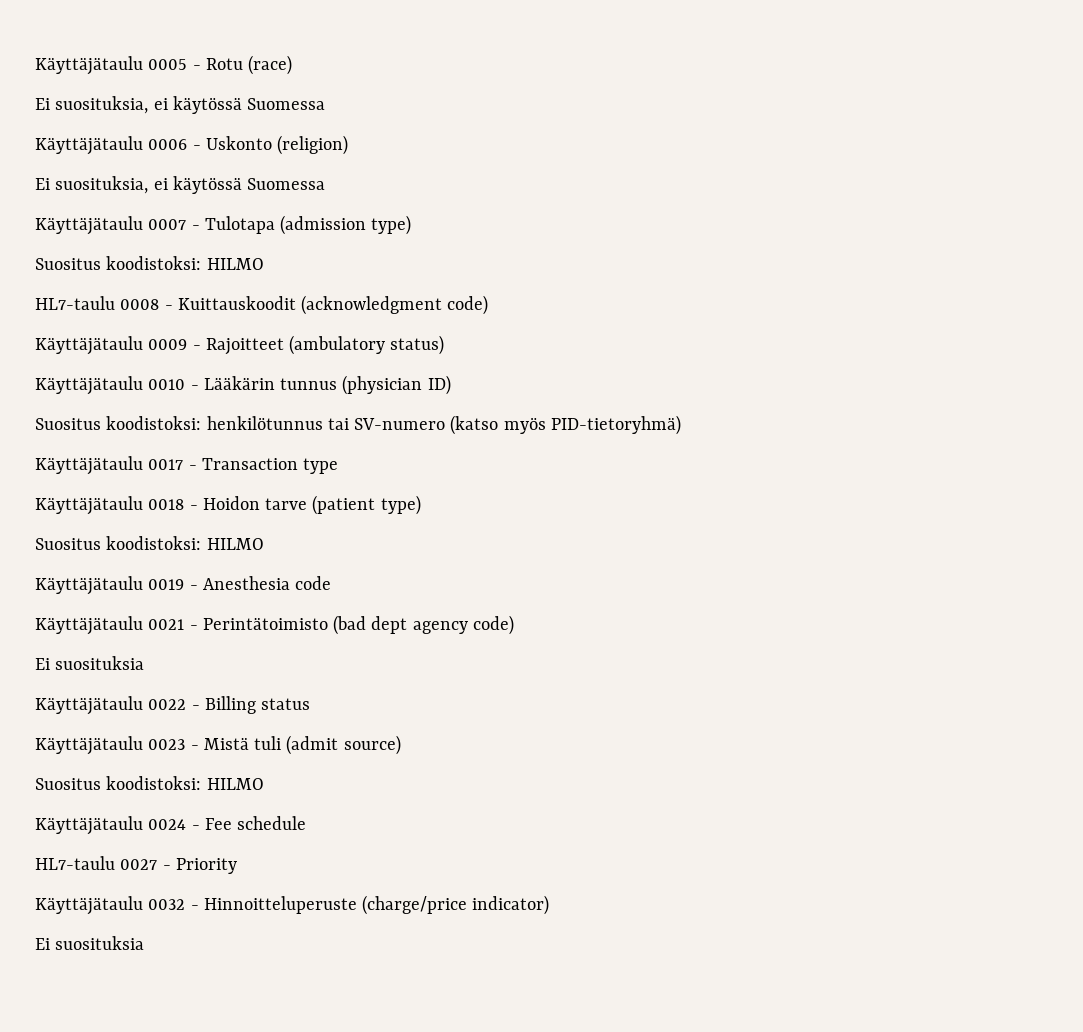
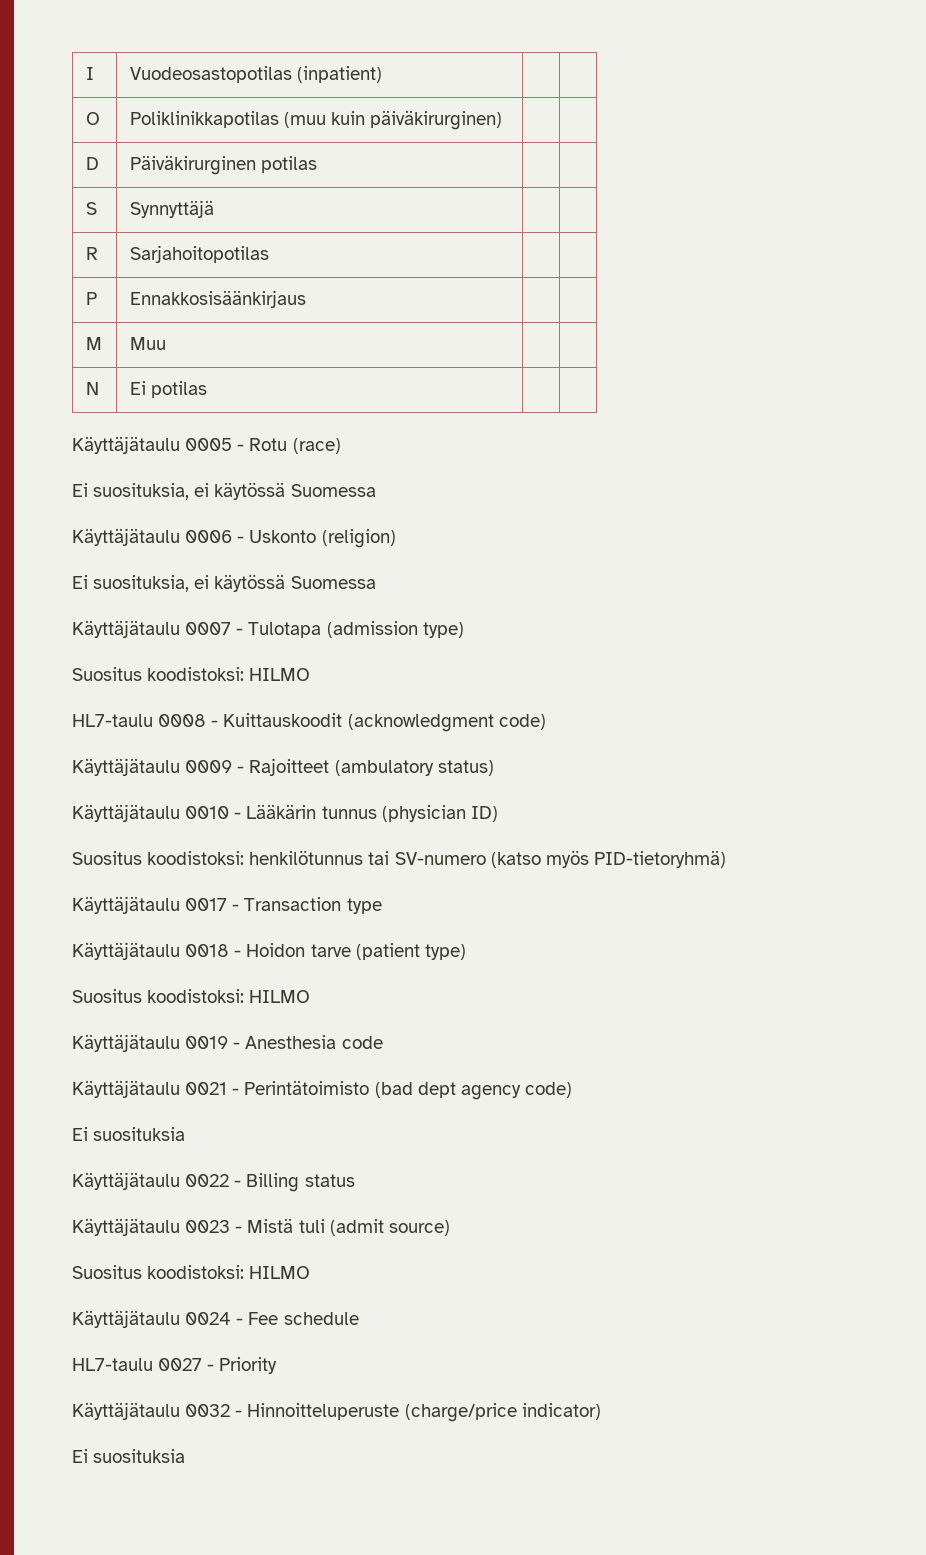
(35, 65) none -> [85,67,94,80] [129,66,382,83] [85,112,100,125] [129,110,503,130] [85,157,99,170] [129,155,317,175] [85,202,97,215] [129,200,214,218] [85,247,98,260] [129,245,269,263] [85,292,97,305] [129,290,306,308] [85,337,102,350] [129,337,166,350] [85,382,99,395] [129,381,207,398] I | Vuodeosastopotilas (inpatient) | | // O | Poliklinikkapotilas (muu kuin päiväkirurginen) | | // D | Päiväkirurginen potilas | | // S | Synnyttäjä | | // R | Sarjahoitopotilas | | // P | Ennakkosisäänkirjaus | | // M | Muu | | // N | Ei potilas | | //

